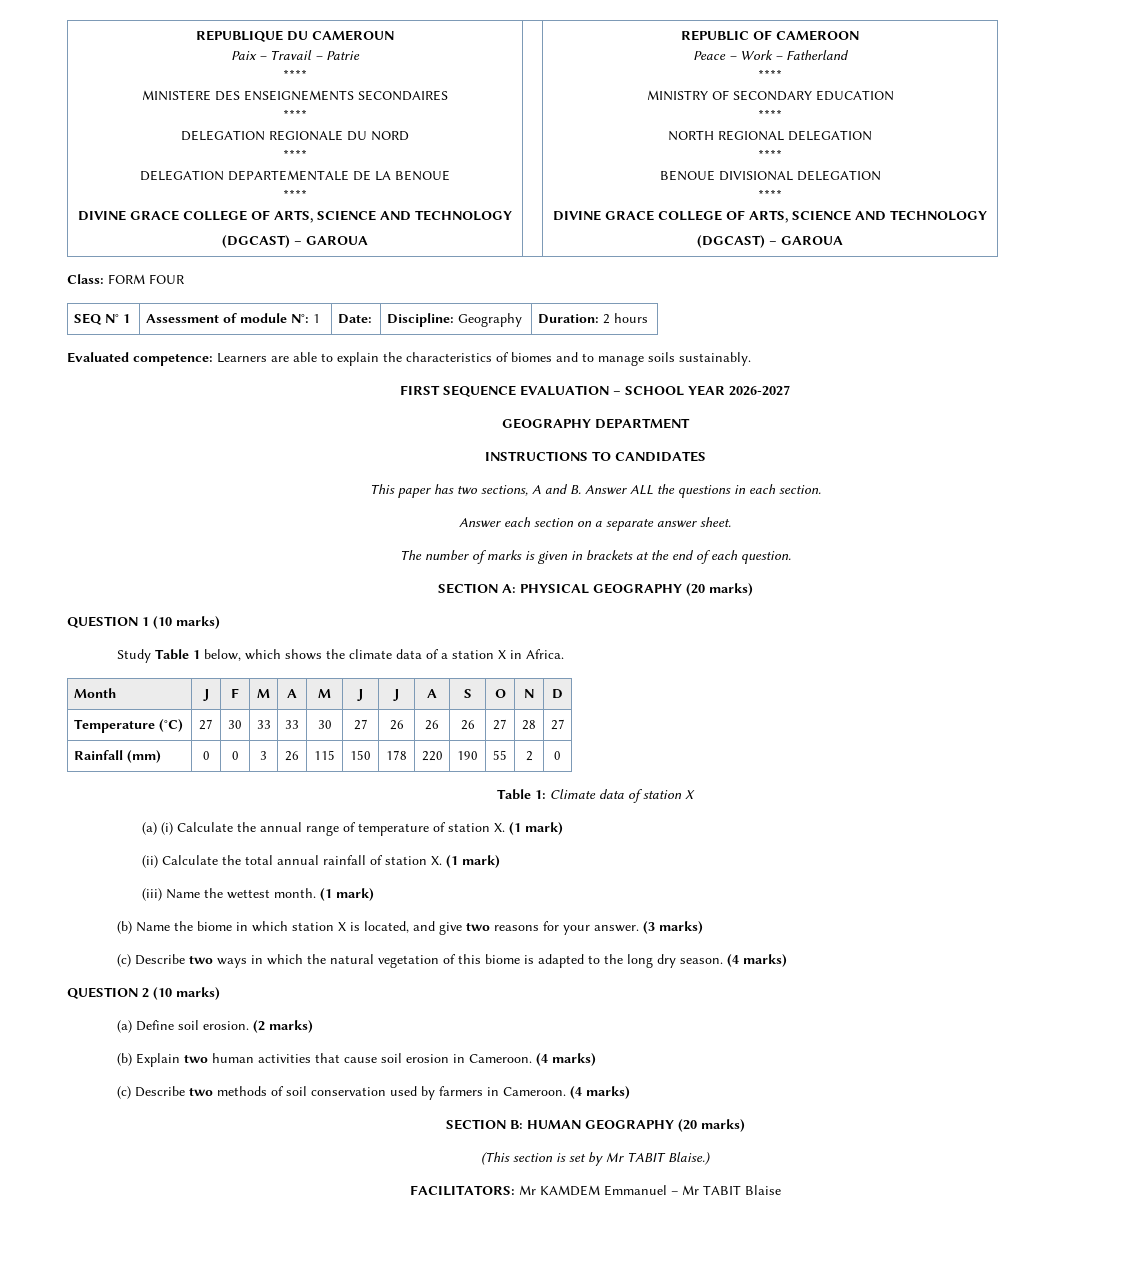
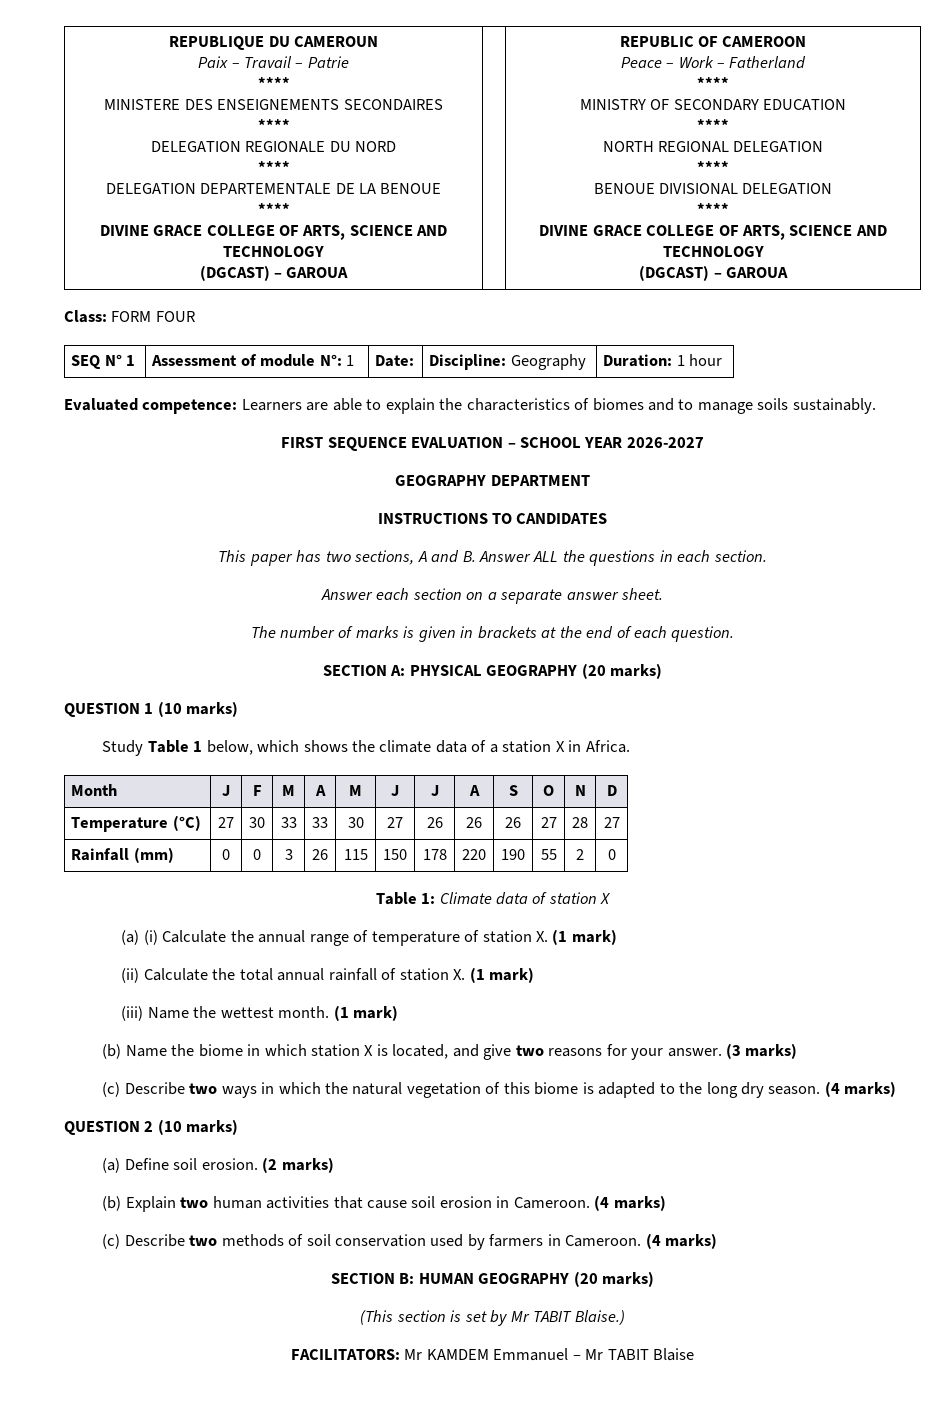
[602,313,648,324] 2 hours -> [676,354,723,366] 1 hour

